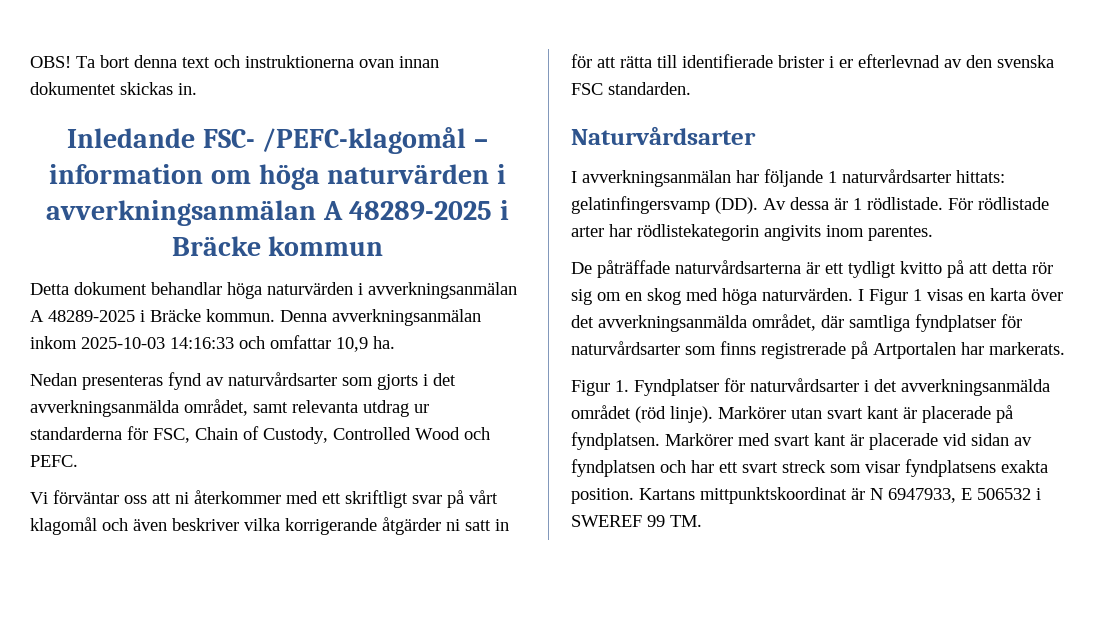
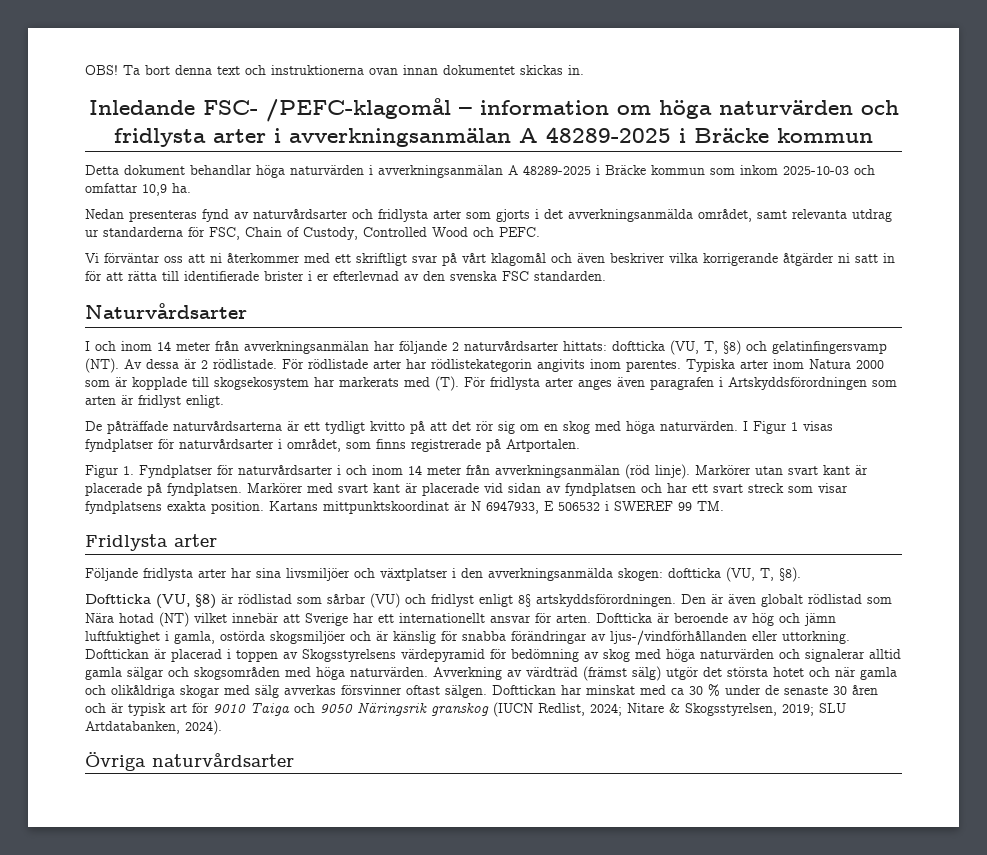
(490, 174) none -> [860,100,899,115] [114,128,266,147] och fridlysta arter
[206,309,481,326] kommun. Denna avverkningsanmälan -> [651,165,735,175] kommun som
[170,337,234,349] 14:16:33 -> (849, 170) none
(337, 379) none -> [352,209,462,222] och fridlysta arter
(577, 177) none -> [95,341,239,351] och inom 14 meter från
[828,171,837,183] 1 -> [452,342,459,351] 2
[571,196,758,214] gelatinfingersvamp (DD). -> [612,340,887,355] [85,358,119,373] doftticka (VU, T, §8) och gelatinfingersvamp (NT).
[853,198,862,210] 1 -> [201,360,208,369] 2
(933, 233) none -> [686,359,884,372] [85,376,897,391] [85,395,224,408] Typiska arter inom Natura 2000 som är kopplade till skogsekosystem har markerats med (T). För fridlysta arter anges även paragrafen i Artskyddsförordningen som arten är fridlyst enligt.
[992,261,1027,274] detta -> [452,421,471,431] det
[968,288,1063,301] [571,314,910,332] en karta över det avverkningsanmälda området, där samtliga -> (833, 426) none
(680, 348) none -> [278,439,341,452] i området,
[873,342,1065,359] Artportalen har markerats. -> [506,439,580,452] Artportalen.
[874,379,1050,396] [571,405,631,419] det avverkningsanmälda området -> [346,465,620,478] och inom 14 meter från avverkningsanmälan
(702, 521) none -> [85,534,217,551] [85,567,801,582] [85,593,892,609] [85,612,836,627] [85,630,850,645] [85,649,901,662] [85,666,897,681] [85,684,878,698] [85,702,846,717] [85,720,222,735] [85,752,294,771] // Fridlysta arter // Följande fridlysta arter har sina livsmiljöer och växtplatser i den avverkningsanmälda skogen: doftticka (VU, T, §8). // Doftticka (VU, §8) är rödlistad som sårbar (VU) och fridlyst enligt 8§ artskyddsförordningen. Den är även globalt rödlistad som Nära hotad (NT) vilket innebär att Sverige har ett internationellt ansvar för arten. Doftticka är beroende av hög och jämn luftfuktighet i gamla, ostörda skogsmiljöer och är känslig för snabba förändringar av ljus-/vindförhållanden eller uttorkning. Dofttickan är placerad i toppen av Skogsstyrelsens värdepyramid för bedömning av skog med höga naturvärden och signalerar alltid gamla sälgar och skogsområden med höga naturvärden. Avverkning av värdträd (främst sälg) utgör det största hotet och när gamla och olikåldriga skogar med sälg avverkas försvinner oftast sälgen. Dofttickan har minskat med ca 30 % under de senaste 30 åren och är typisk art för 9010 Taiga och 9050 Näringsrik granskog (IUCN Redlist, 2024; Nitare & Skogsstyrelsen, 2019; SLU Artdatabanken, 2024). // Övriga naturvårdsarter

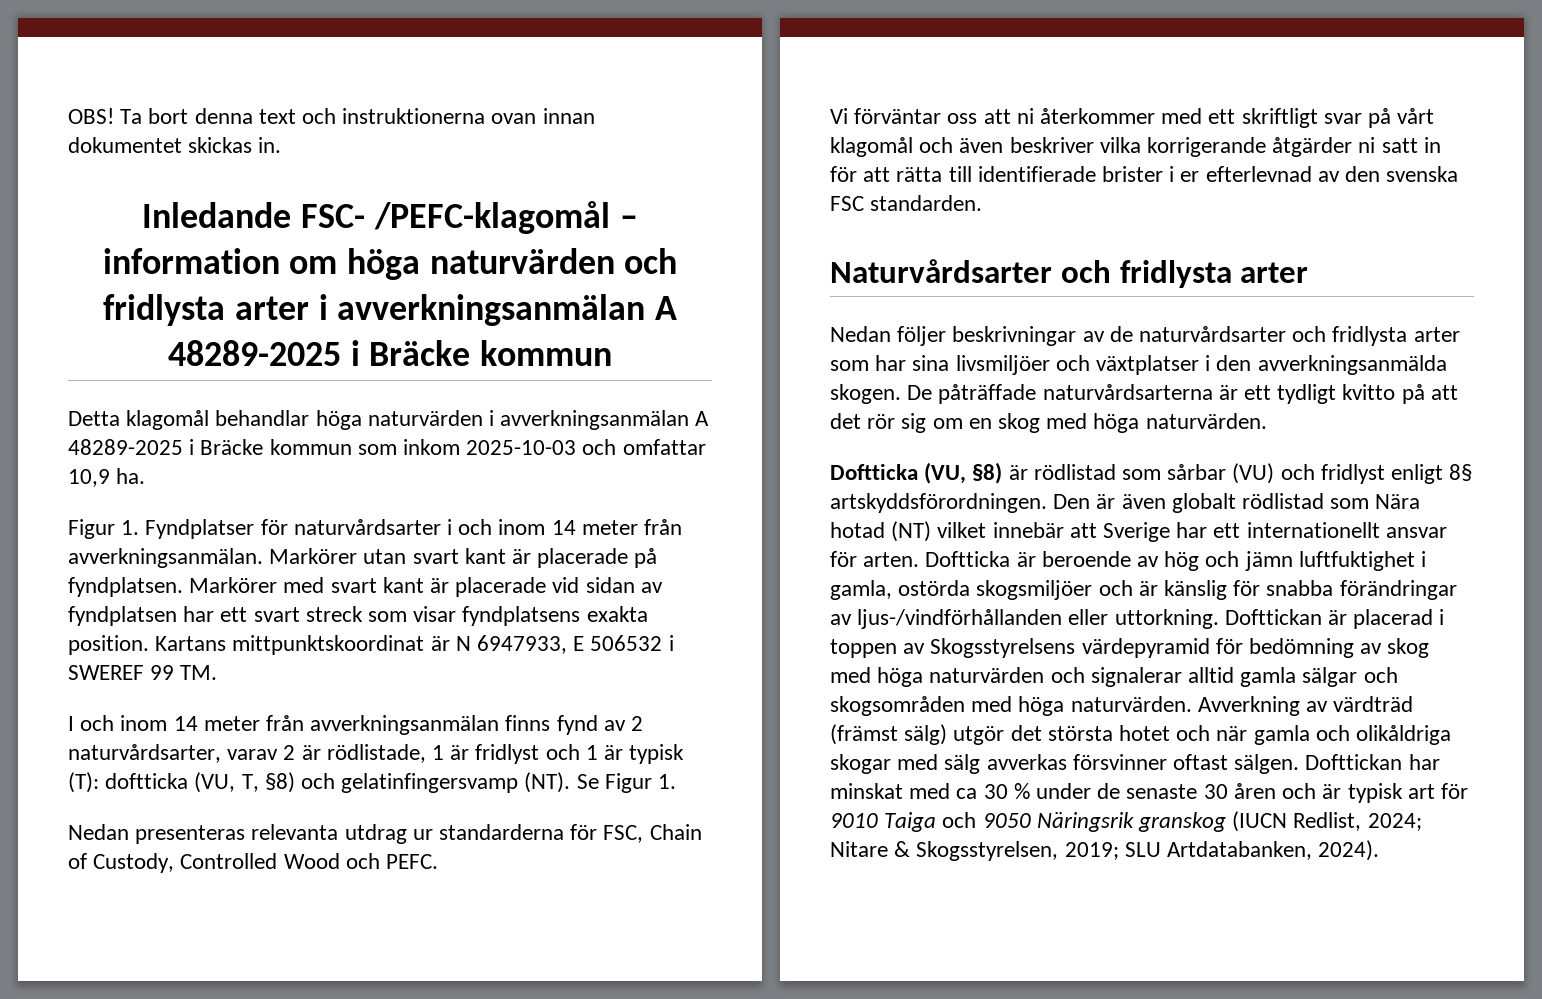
[124,165,185,175] dokument -> [126,410,210,430] klagomål
[85,209,787,222] Nedan presenteras fynd av naturvårdsarter och fridlysta arter som gjorts i det avverkningsanmälda området, samt -> [68,519,683,539] [68,548,658,568] [68,577,663,597] [68,606,648,626] [68,635,674,655] [68,665,218,680] [68,715,644,735] [68,744,685,764] [68,772,677,793] [68,824,246,844] Figur 1. Fyndplatser för naturvårdsarter i och inom 14 meter från avverkningsanmälan. Markörer utan svart kant är placerade på fyndplatsen. Markörer med svart kant är placerade vid sidan av fyndplatsen har ett svart streck som visar fyndplatsens exakta position. Kartans mittpunktskoordinat är N 6947933, E 506532 i SWEREF 99 TM. // I och inom 14 meter från avverkningsanmälan finns fynd av 2 naturvårdsarter, varav 2 är rödlistade, 1 är fridlyst och 1 är typisk (T): doftticka (VU, T, §8) och gelatinfingersvamp (NT). Se Figur 1. // Nedan presenteras
[85,340,887,355] [85,358,884,373] [85,376,897,391] [85,395,224,408] // I och inom 14 meter från avverkningsanmälan har följande 2 naturvårdsarter hittats: doftticka (VU, T, §8) och gelatinfingersvamp (NT). Av dessa är 2 rödlistade. För rödlistade arter har rödlistekategorin angivits inom parentes. Typiska arter inom Natura 2000 som är kopplade till skogsekosystem har markerats med (T). För fridlysta arter anges även paragrafen i Artskyddsförordningen som arten är fridlyst enligt. // -> [1060,260,1309,288] [830,326,1460,346] [830,355,1447,375] [830,384,901,404] och fridlysta arter // Nedan följer beskrivningar av de naturvårdsarter och fridlysta arter som har sina livsmiljöer och växtplatser i den avverkningsanmälda skogen.
[743,421,833,434] [85,439,580,452] [85,464,868,479] [85,483,848,496] [85,501,724,514] [85,534,217,551] [85,567,801,582] I Figur 1 visas fyndplatser för naturvårdsarter i området, som finns registrerade på Artportalen. // Figur 1. Fyndplatser för naturvårdsarter i och inom 14 meter från avverkningsanmälan (röd linje). Markörer utan svart kant är placerade på fyndplatsen. Markörer med svart kant är placerade vid sidan av fyndplatsen och har ett svart streck som visar fyndplatsens exakta position. Kartans mittpunktskoordinat är N 6947933, E 506532 i SWEREF 99 TM. // Fridlysta arter // Följande fridlysta arter har sina livsmiljöer och växtplatser i den avverkningsanmälda skogen: doftticka (VU, T, §8). -> (1267, 421) none
[85,752,294,771] // Övriga naturvårdsarter -> (1380, 850) none

